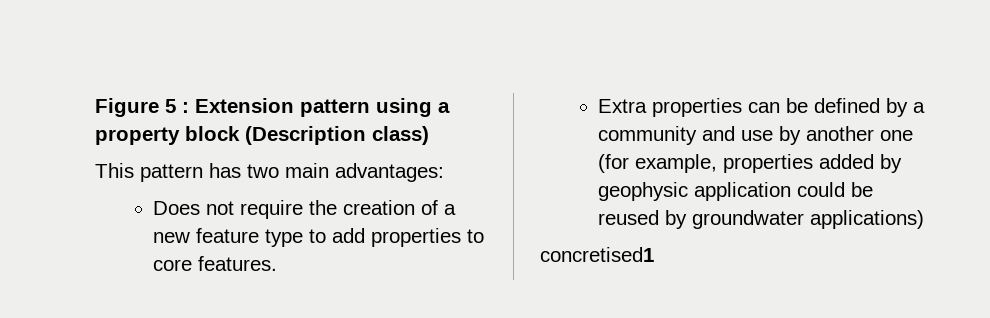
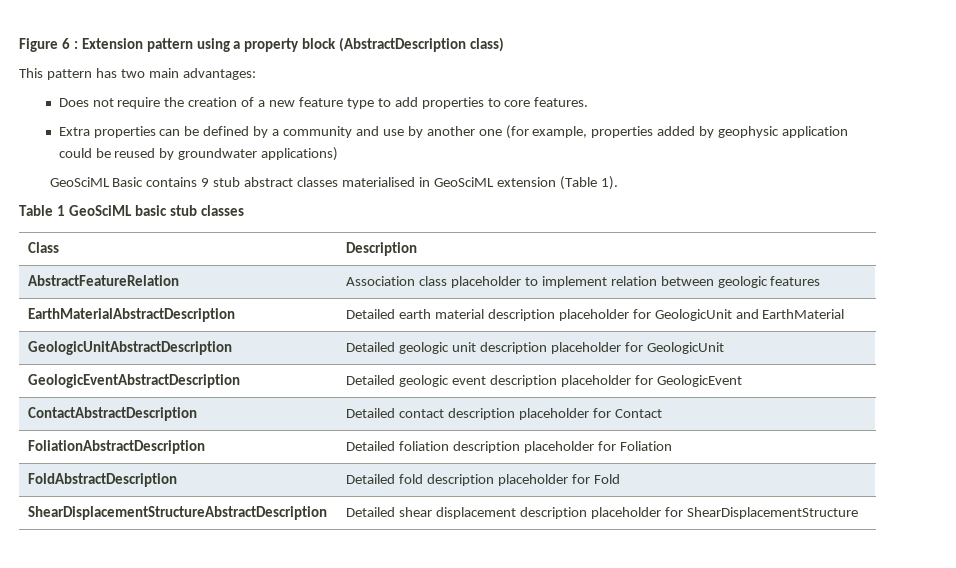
[165,99,176,113] 5 -> [61,38,70,49] 6
[245,126,366,145] (Description -> [339,37,467,52] (AbstractDescription
[540,247,654,262] concretised1 -> [49,176,618,190] [19,205,244,216] [28,242,60,253] [346,242,418,256] [28,275,180,286] [346,276,821,288] [28,308,236,322] [346,309,845,321] [28,341,233,355] [346,342,724,354] [28,374,241,388] [346,375,742,387] [28,407,198,421] [346,408,662,420] [28,440,206,454] [346,441,672,453] [28,473,178,487] [346,474,620,486] [28,506,328,520] [346,507,858,519] GeoSciML Basic contains 9 stub abstract classes materialised in GeoSciML extension (Table 1). // Table 1 GeoSciML basic stub classes // Class | Description // AbstractFeatureRelation | Association class placeholder to implement relation between geologic features // EarthMaterialAbstractDescription | Detailed earth material description placeholder for GeologicUnit and EarthMaterial // GeologicUnitAbstractDescription | Detailed geologic unit description placeholder for GeologicUnit // GeologicEventAbstractDescription | Detailed geologic event description placeholder for GeologicEvent // ContactAbstractDescription | Detailed contact description placeholder for Contact // FoliationAbstractDescription | Detailed foliation description placeholder for Foliation // FoldAbstractDescription | Detailed fold description placeholder for Fold // ShearDisplacementStructureAbstractDescription | Detailed shear displacement description placeholder for ShearDisplacementStructure

